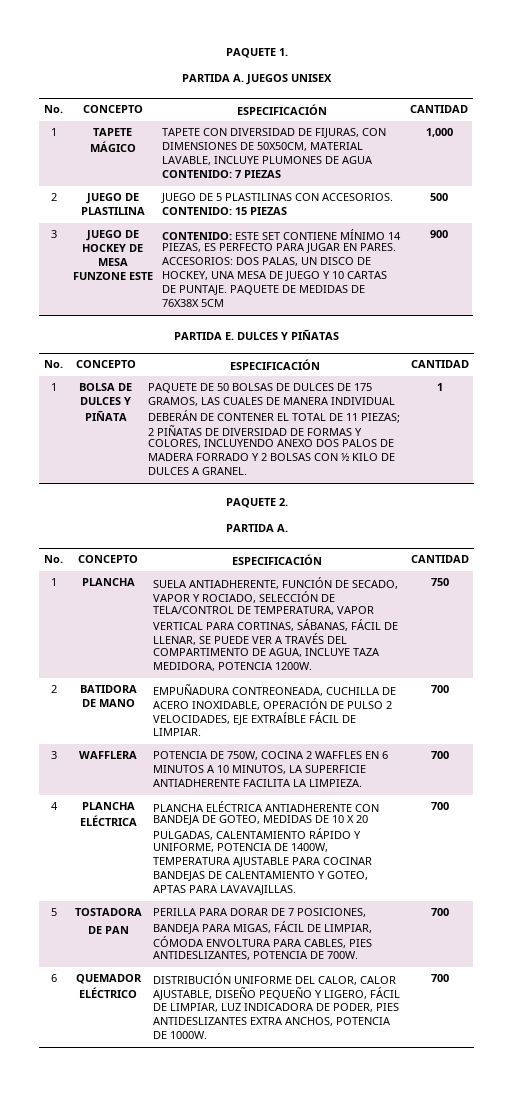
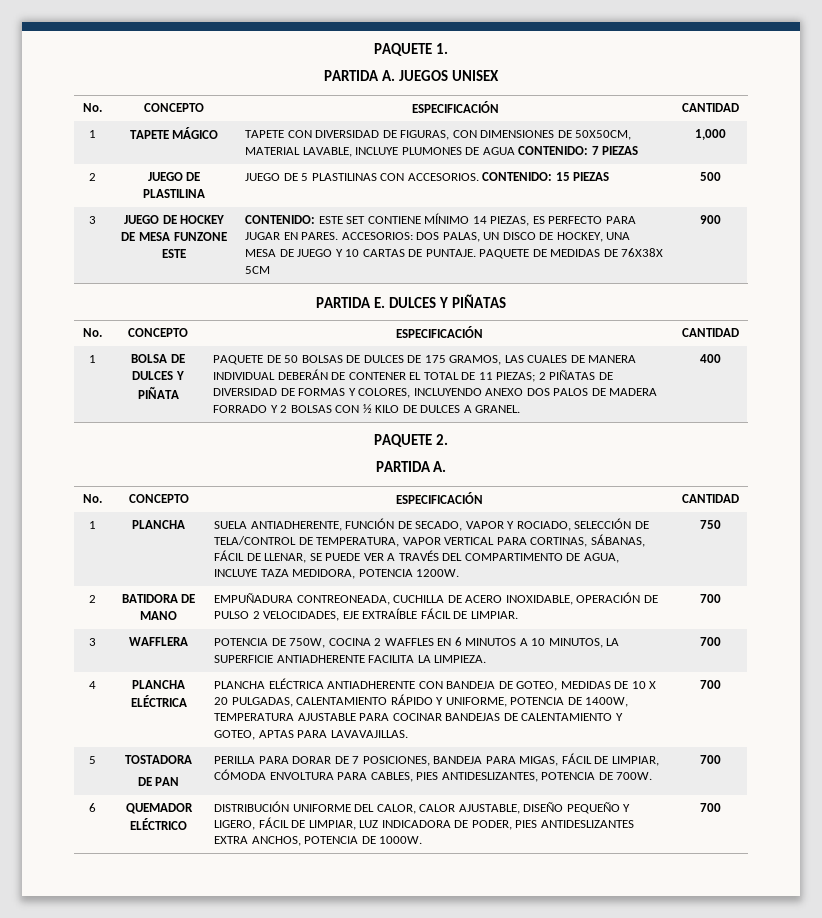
[314,128,359,138] FIJURAS, -> [400,130,450,140] FIGURAS,
[436,383,443,391] 1 -> [699,354,721,363] 400

